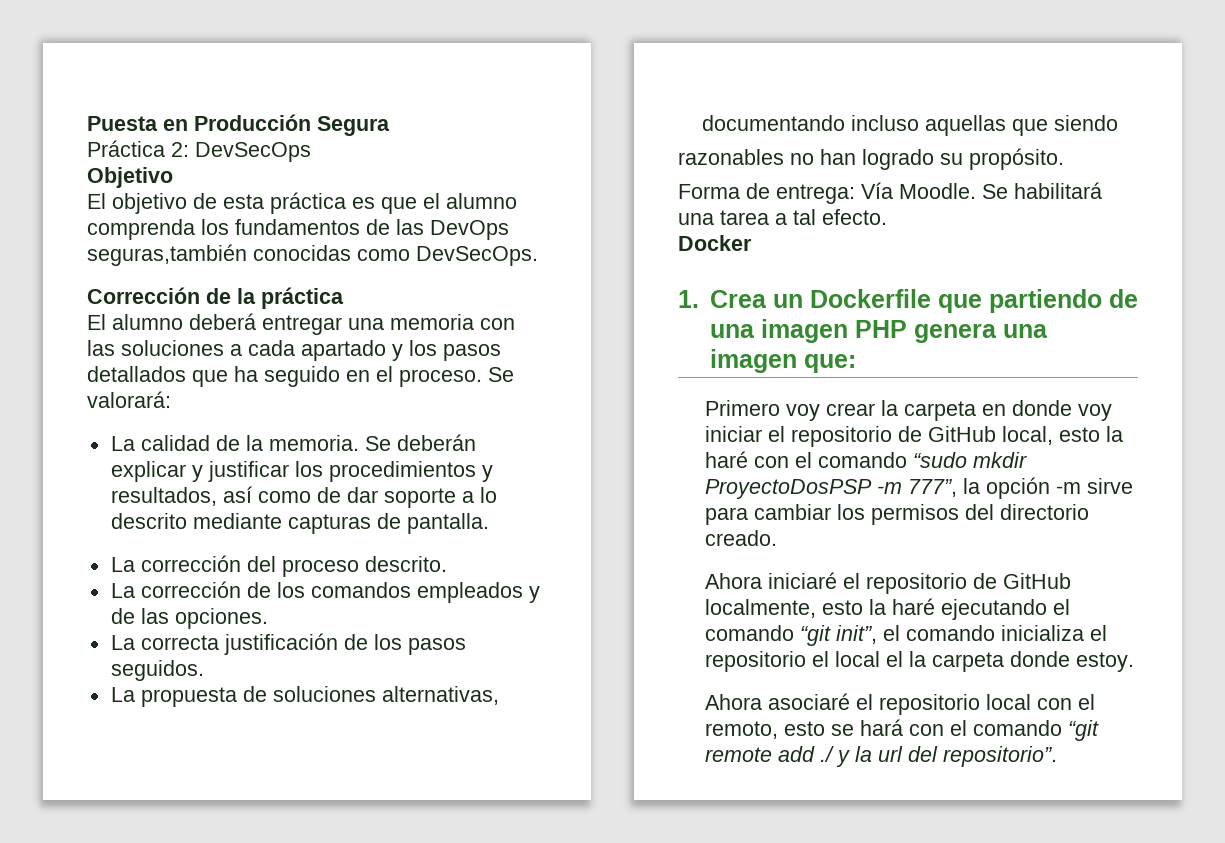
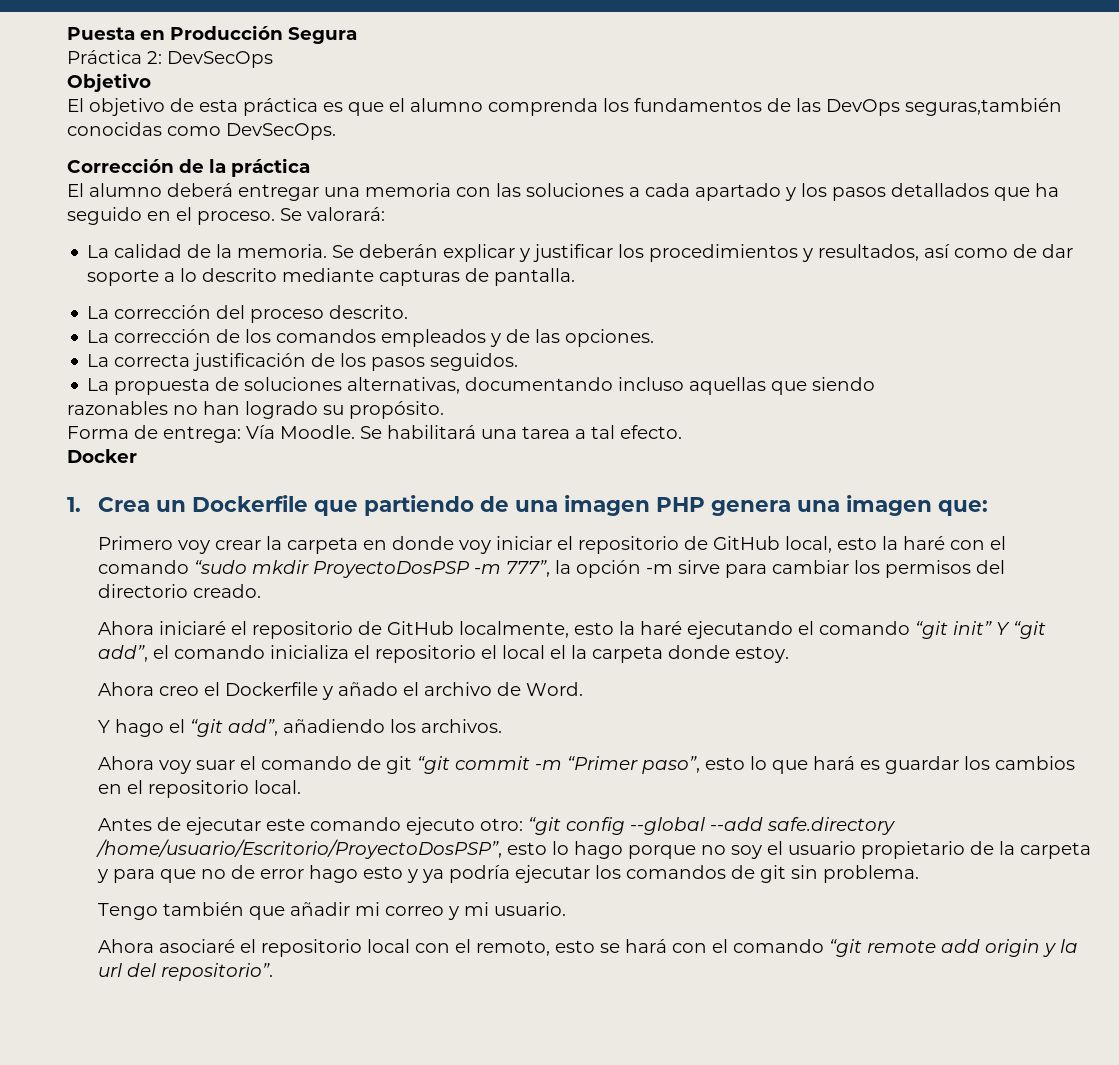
[835,625,877,644] init”, -> [953,621,1047,639] [98,645,149,662] init” Y “git add”,
(1134, 662) none -> [98,682,584,700] [98,719,503,737] [98,756,1076,774] [98,780,302,798] [98,817,896,835] [96,839,1092,859] [97,865,920,883] [98,902,567,920] // Ahora creo el Dockerfile y añado el archivo de Word. // Y hago el “git add”, añadiendo los archivos. // Ahora voy suar el comando de git “git commit -m “Primer paso”, esto lo que hará es guardar los cambios en el repositorio local. // Antes de ejecutar este comando ejecuto otro: “git config --global --add safe.directory /home/usuario/Escritorio/ProyectoDosPSP”, esto lo hago porque no soy el usuario propietario de la carpeta y para que no de error hago esto y ya podría ejecutar los comandos de git sin problema. // Tengo también que añadir mi correo y mi usuario.
[819,746,834,762] ./ -> [985,939,1041,957] origin

